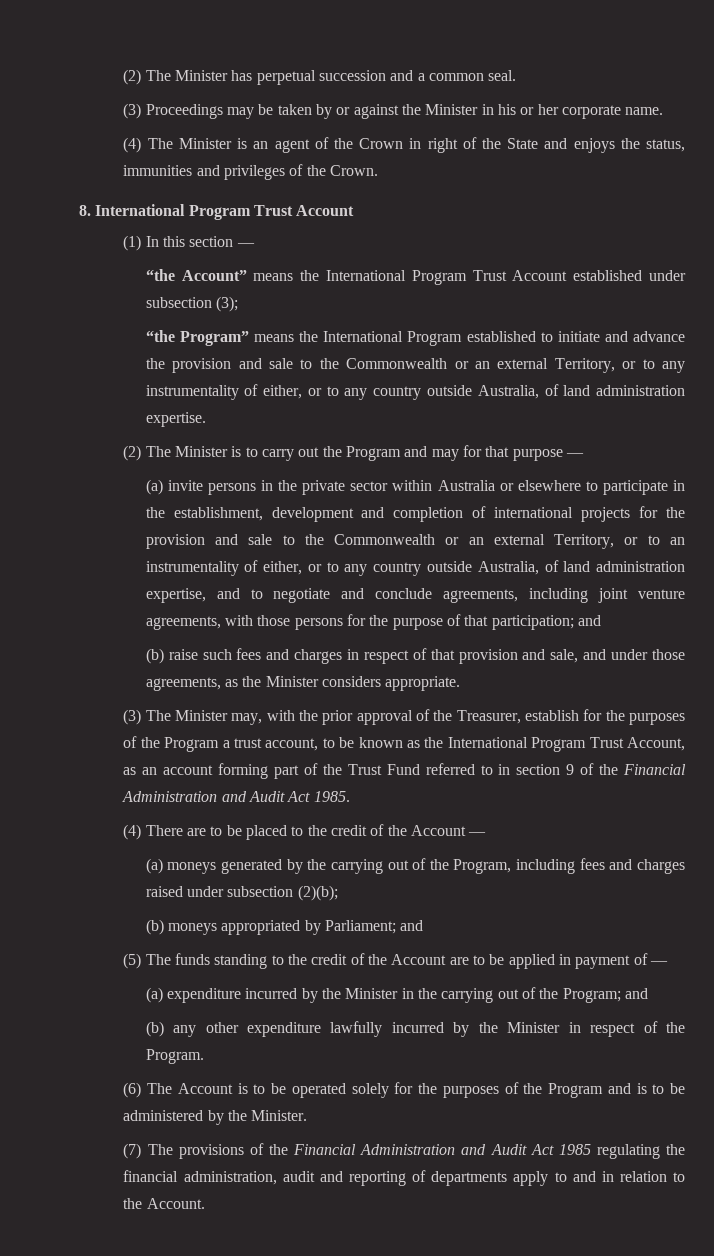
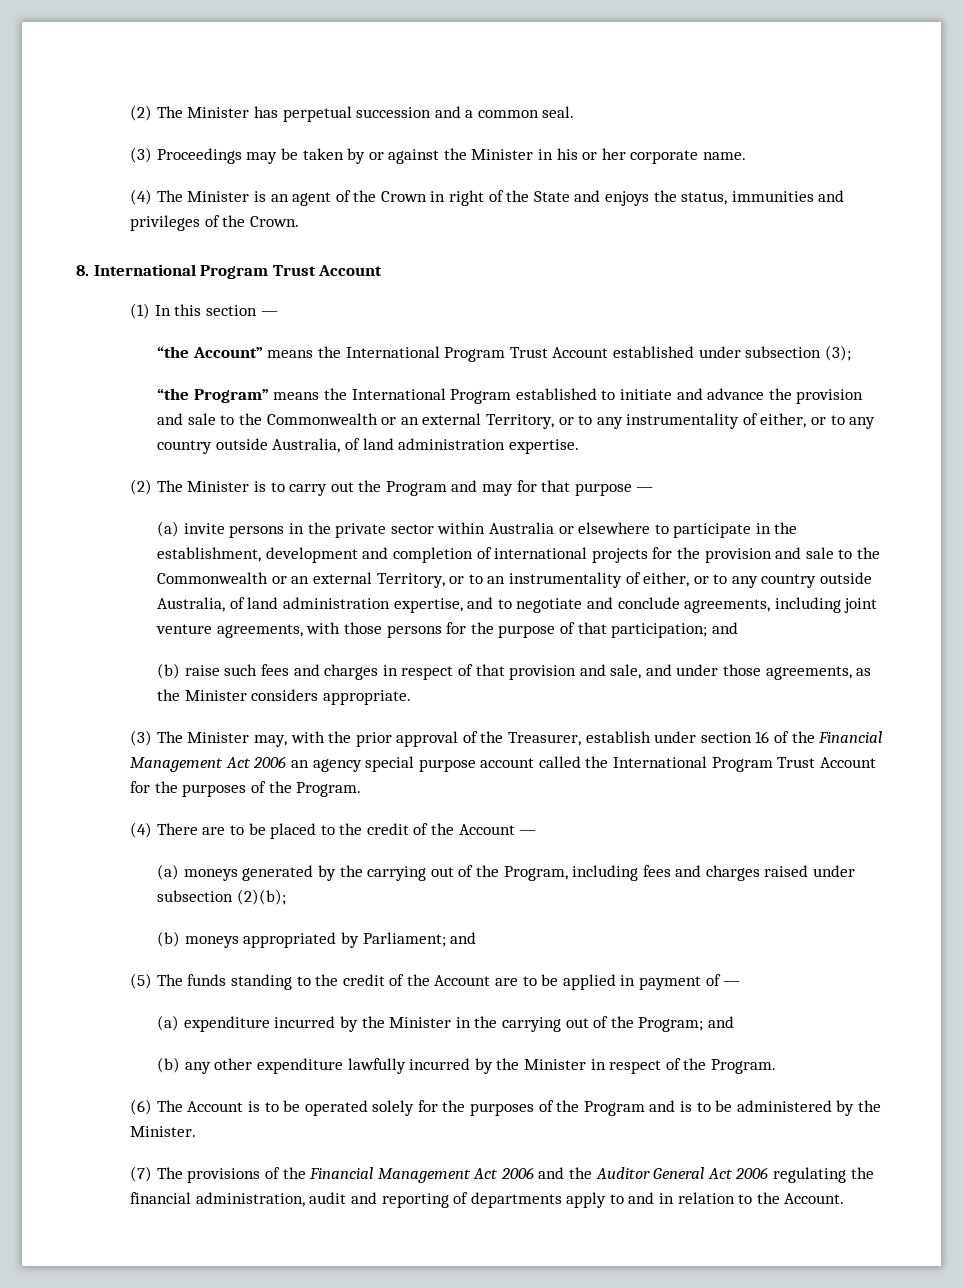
[583,709,685,725] [123,736,686,752] [123,763,686,779] [122,791,350,802] for the purposes of the Program a trust account, to be known as the International Program Trust Account, as an account forming part of the Trust Fund referred to in section 9 of the Financial Administration and Audit Act 1985. -> [654,731,883,743] [130,756,876,772] [130,781,362,797] under section 16 of the Financial Management Act 2006 an agency special purpose account called the International Program Trust Account for the purposes of the Program.
[360,1144,591,1155] Administration and Audit Act 1985 -> [377,1167,769,1183] Management Act 2006 and the Auditor General Act 2006

